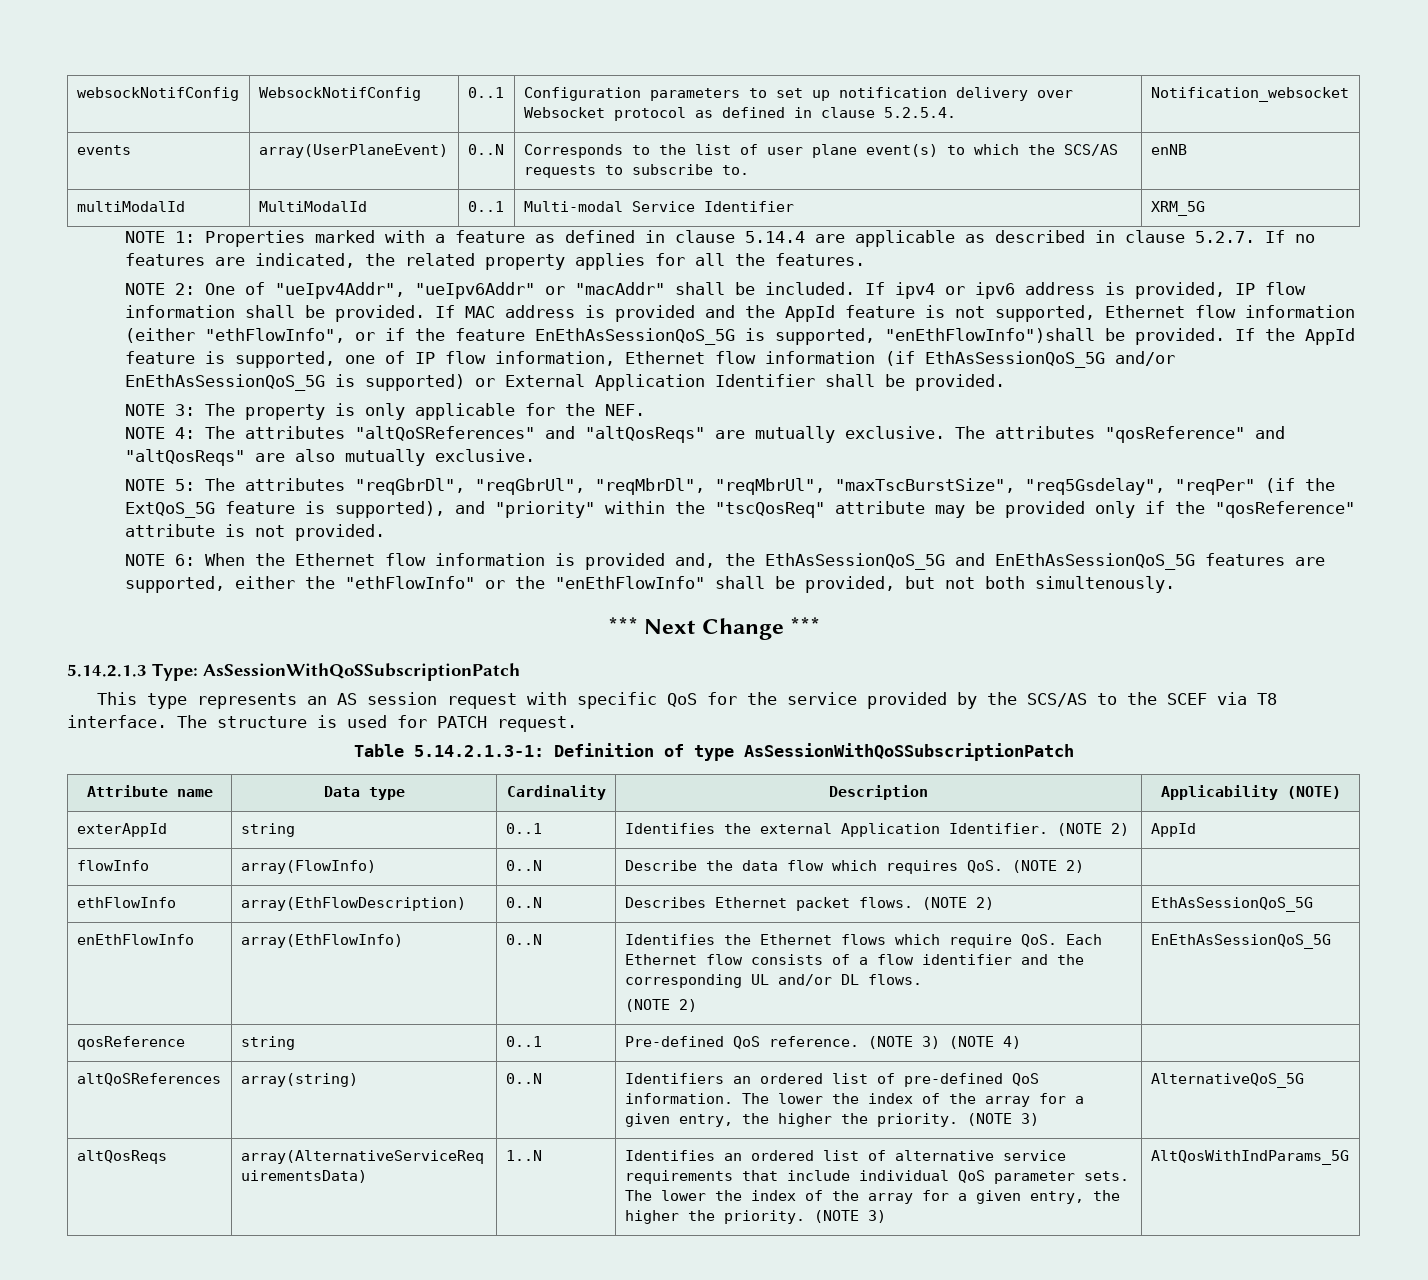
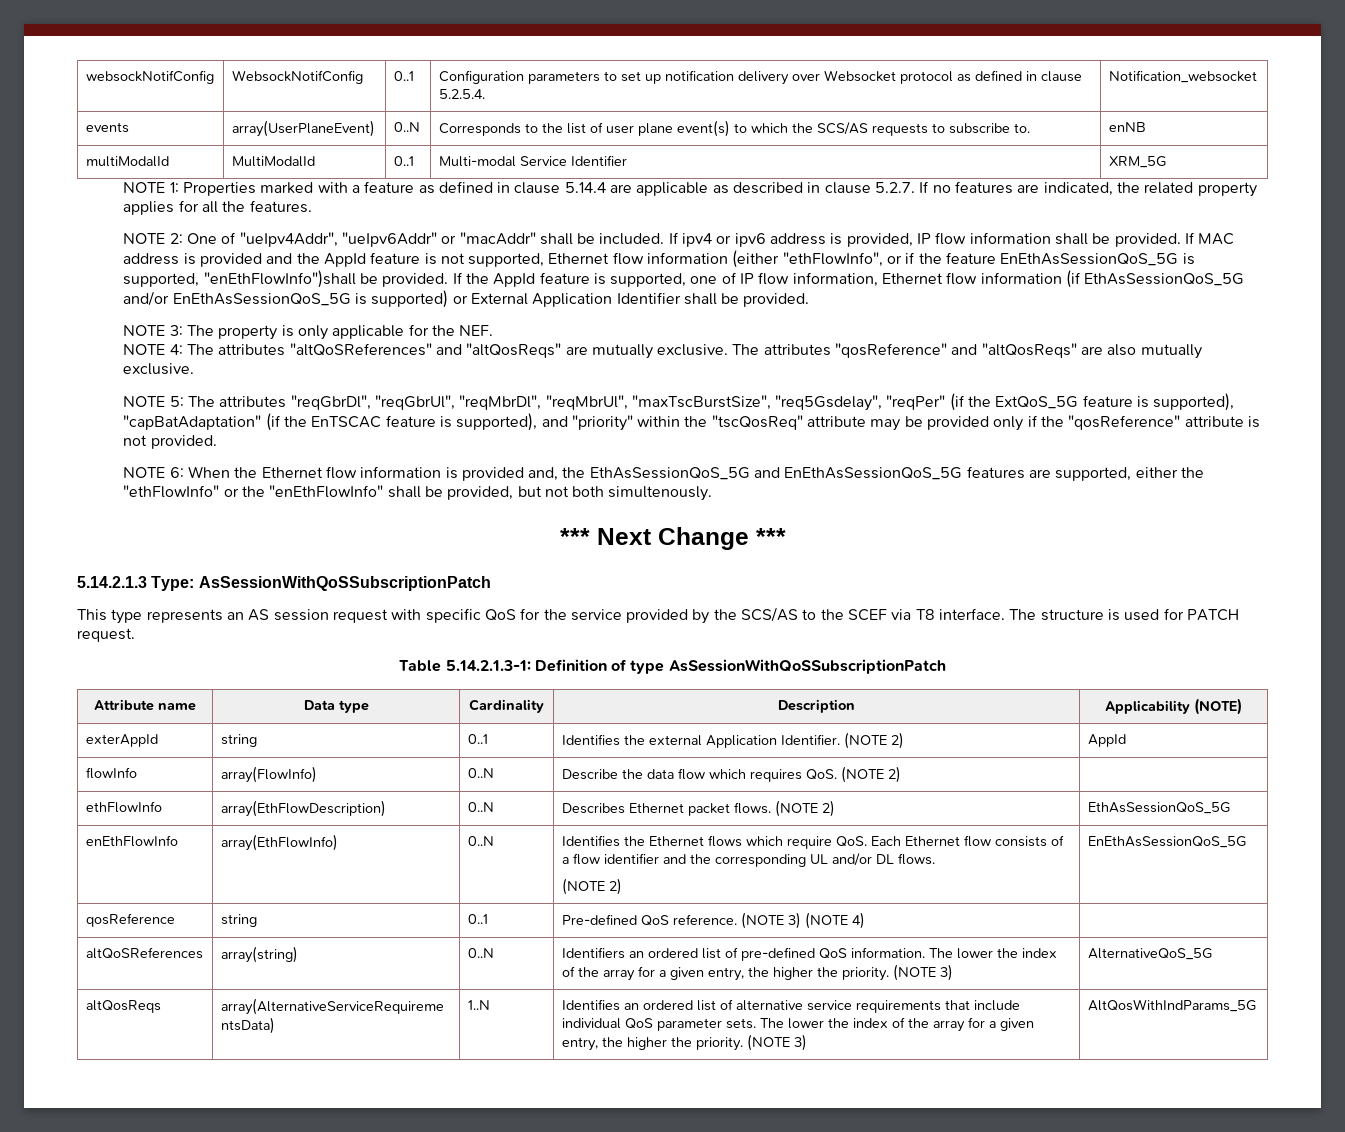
(445, 509) none -> [123,413,538,431] "capBatAdaptation" (if the EnTSCAC feature is supported),

